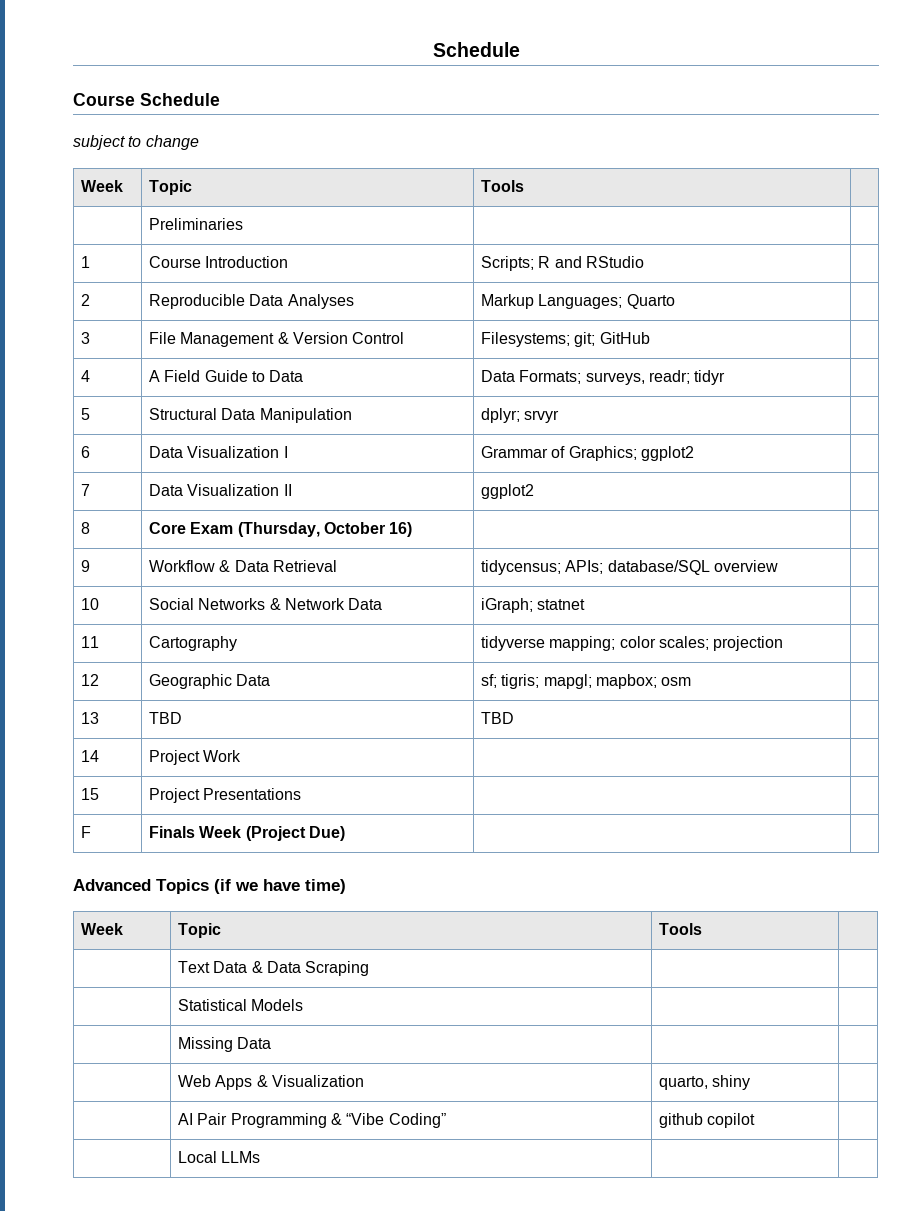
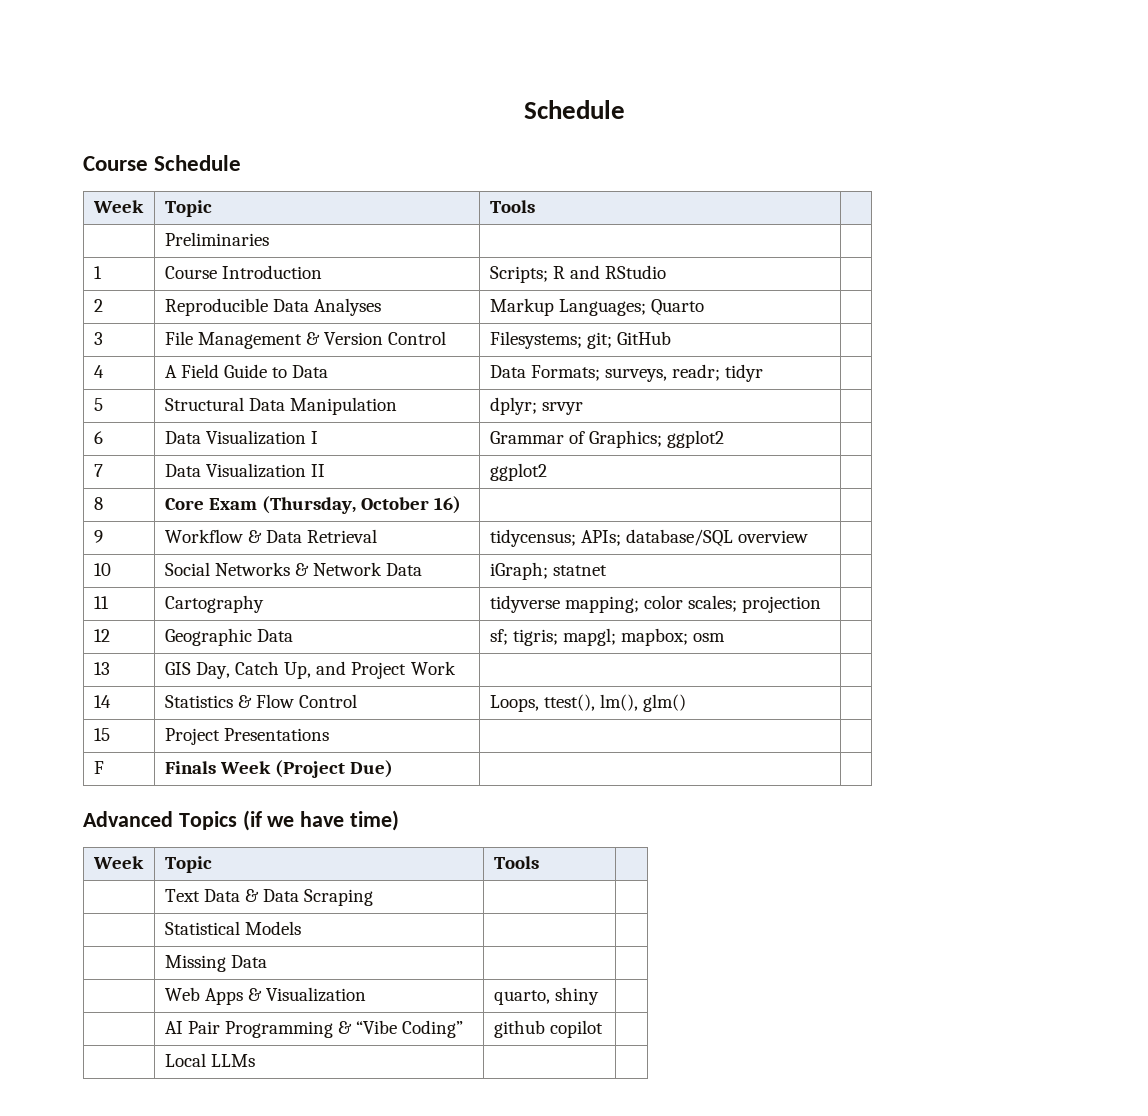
[73,135,199,150] // subject to change -> (242, 163) none
[148,712,182,724] [480,712,514,724] [80,750,99,762] [148,750,242,765] TBD | TBD | // 14 | Project Work | -> [164,661,456,679] [93,695,111,708] [164,694,358,708] [489,694,687,712] GIS Day, Catch Up, and Project Work | | // 14 | Statistics & Flow Control | Loops, ttest(), lm(), glm()

